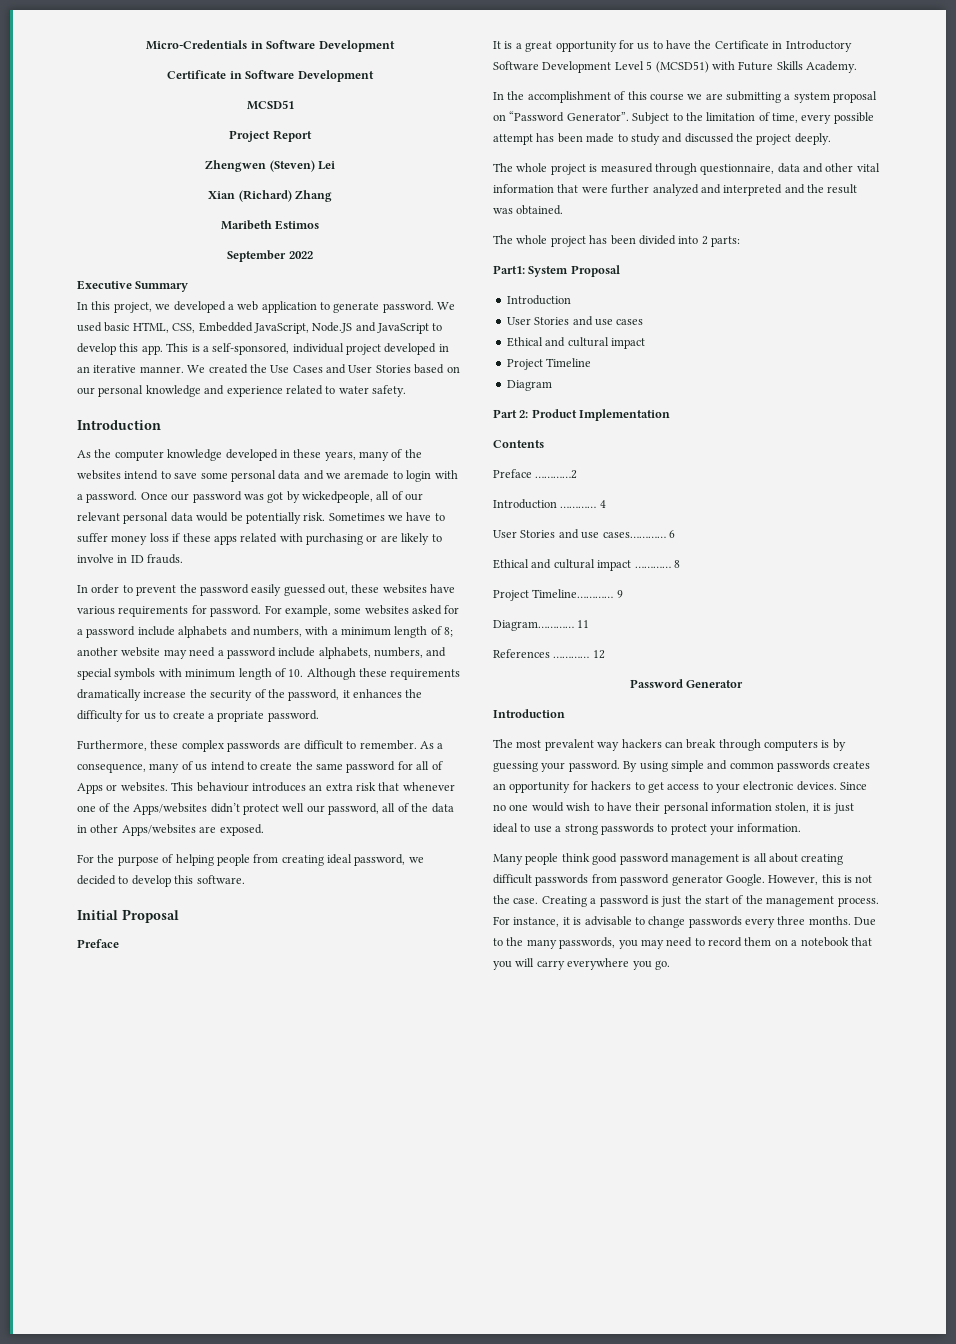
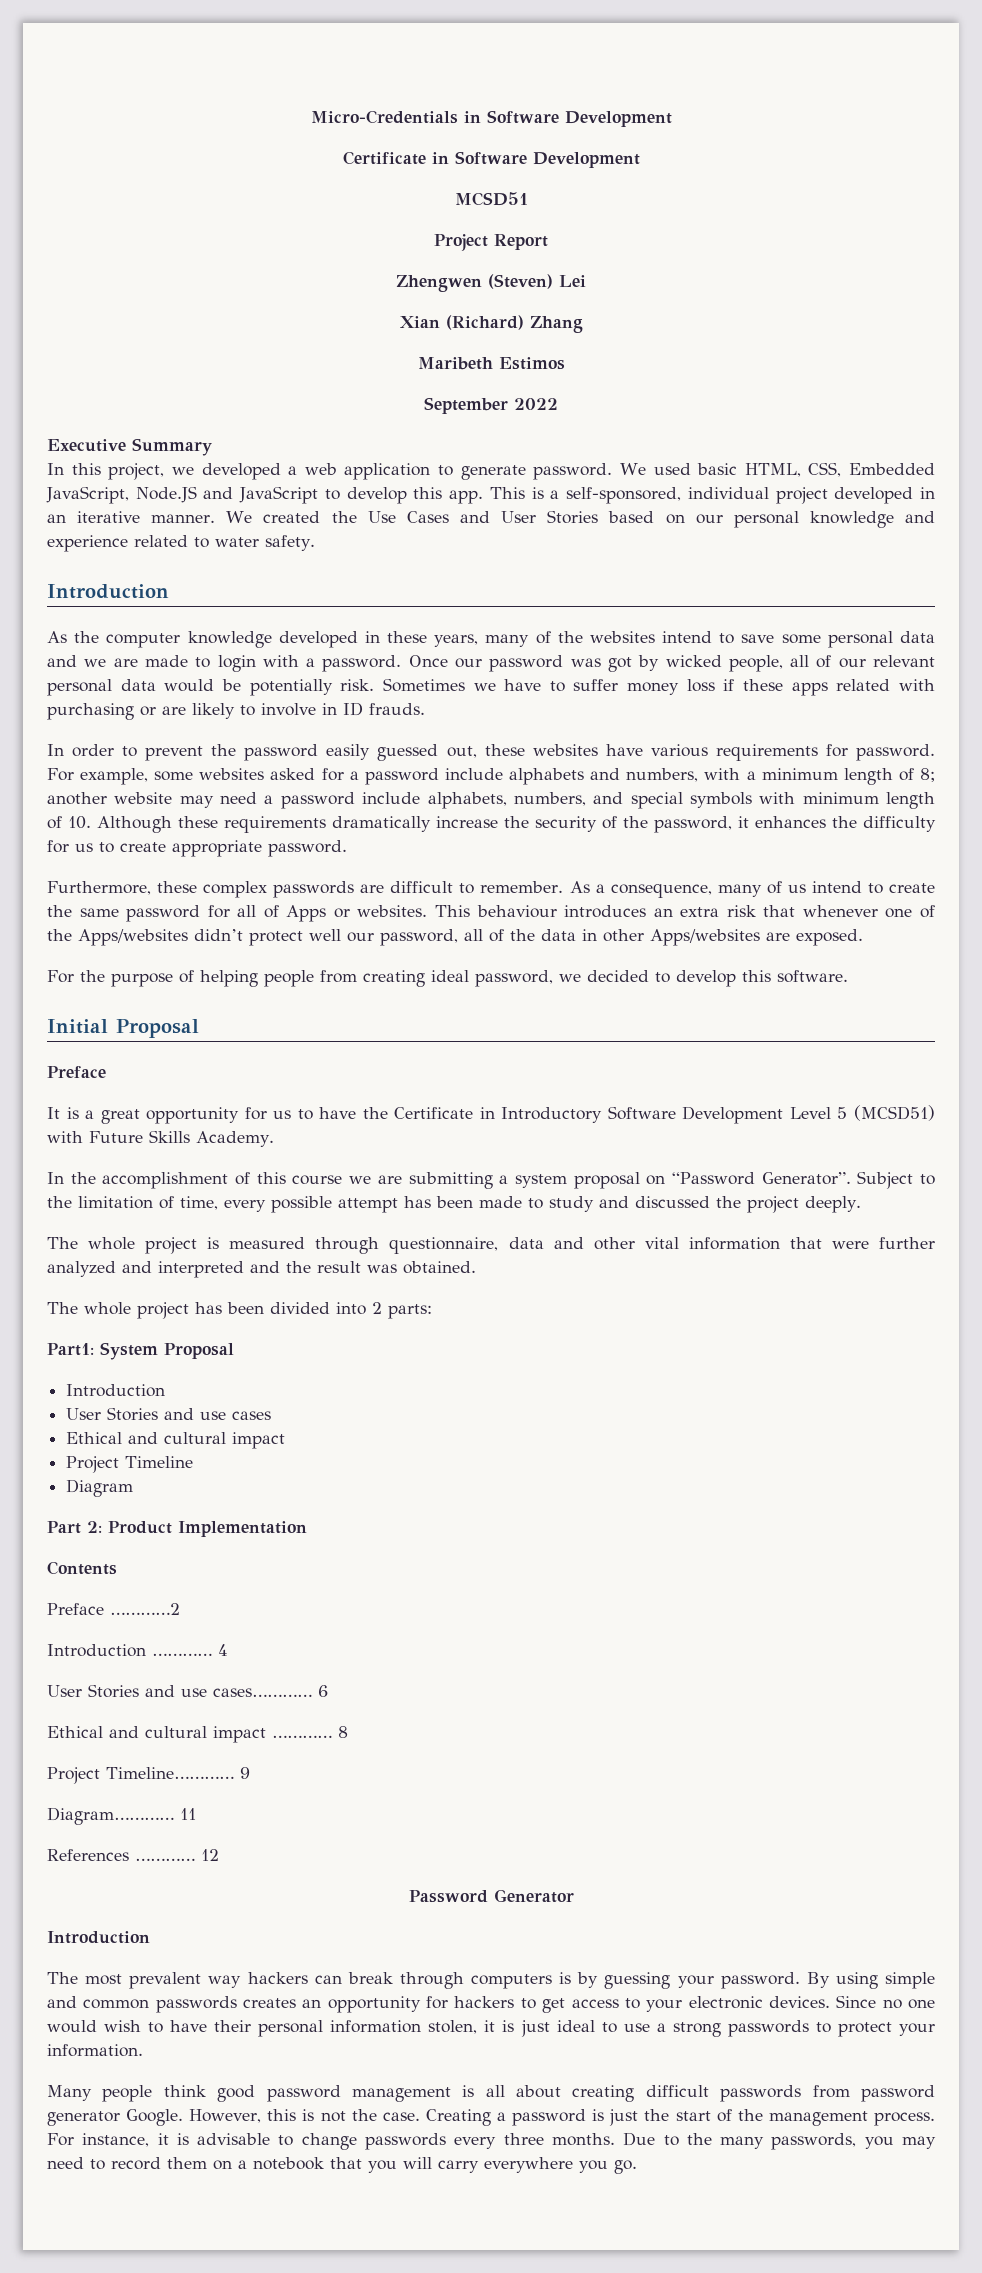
[344,470,390,480] aremade -> [113,655,188,667] are made
[302,491,373,503] wickedpeople, -> [665,655,783,672] wicked people,
[207,711,265,722] a propriate -> [172,840,262,857] appropriate

